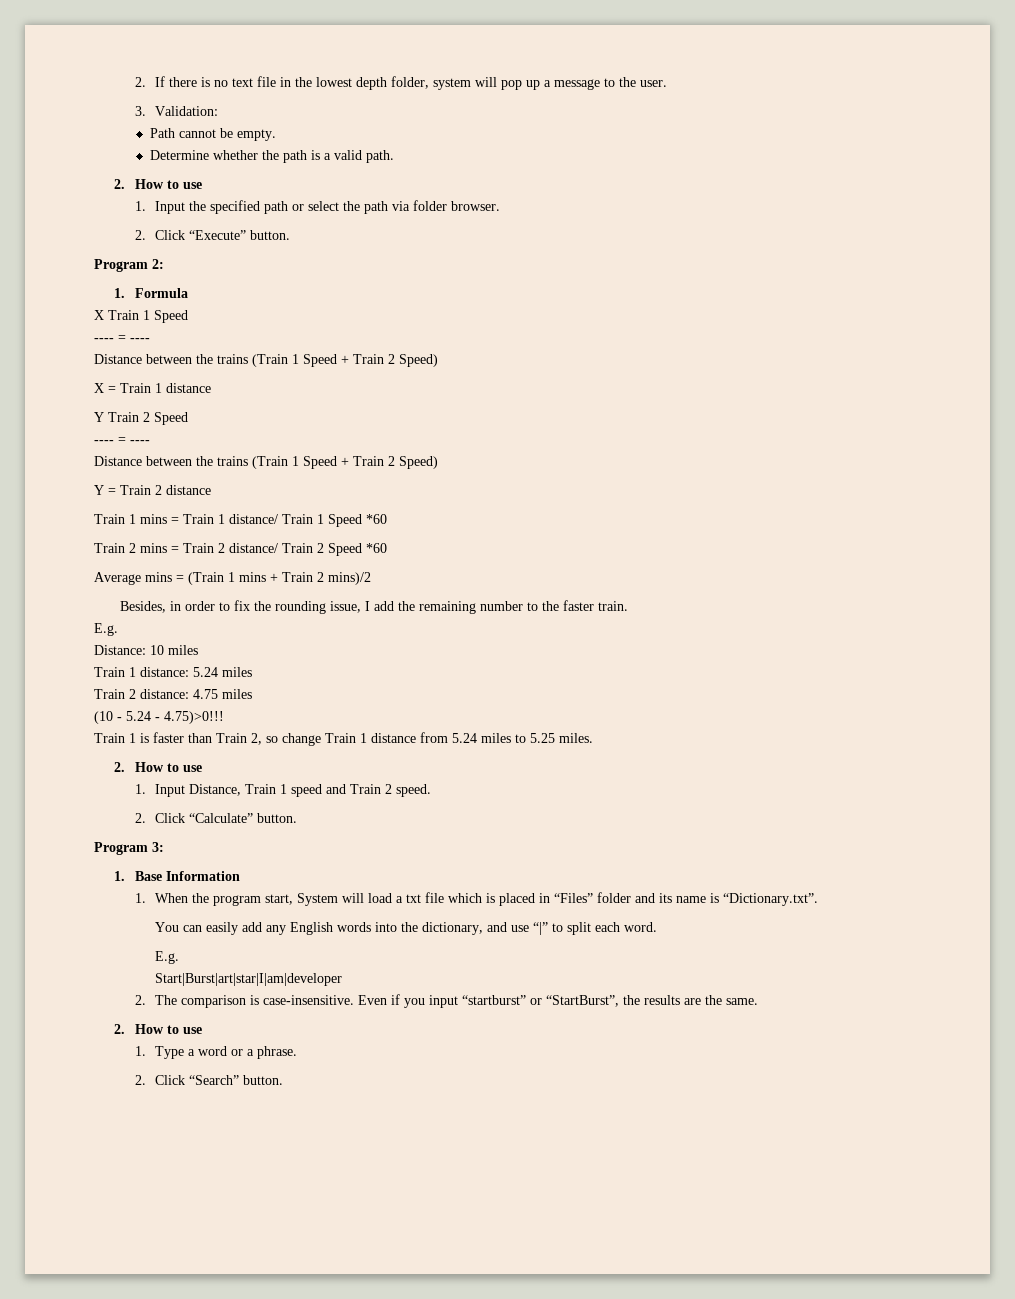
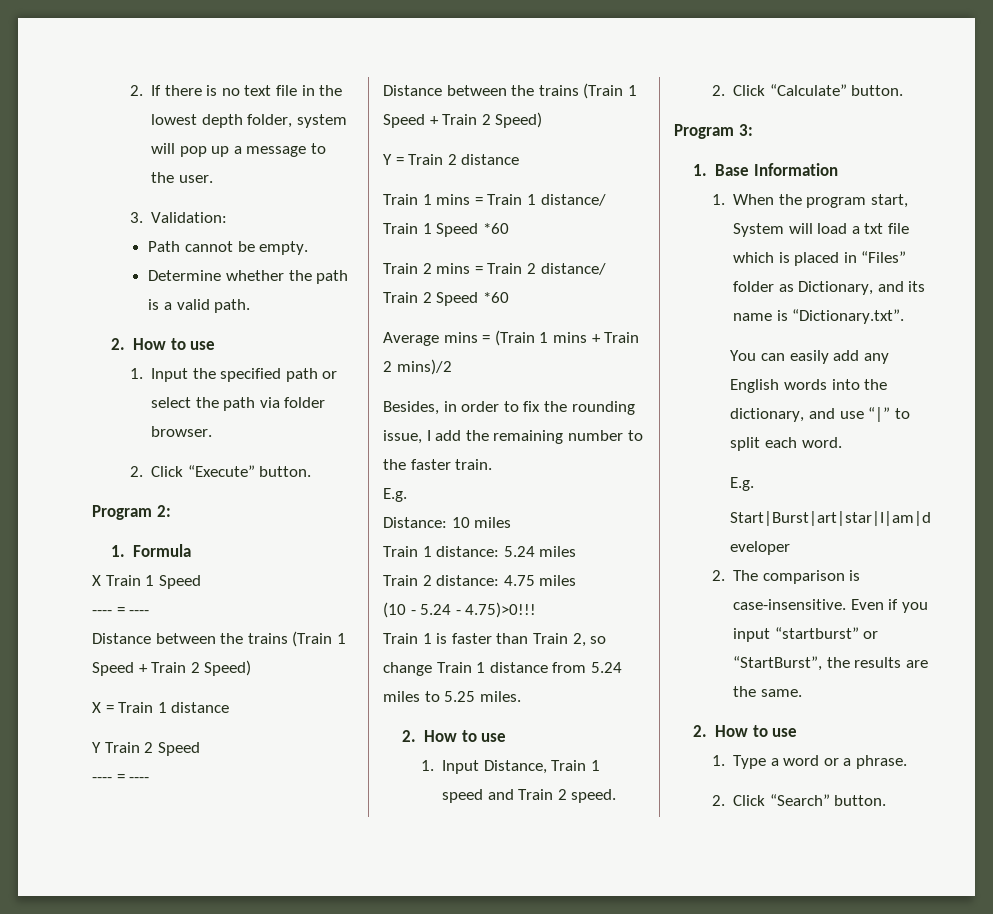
(631, 897) none -> [778,281,874,295] as Dictionary,

